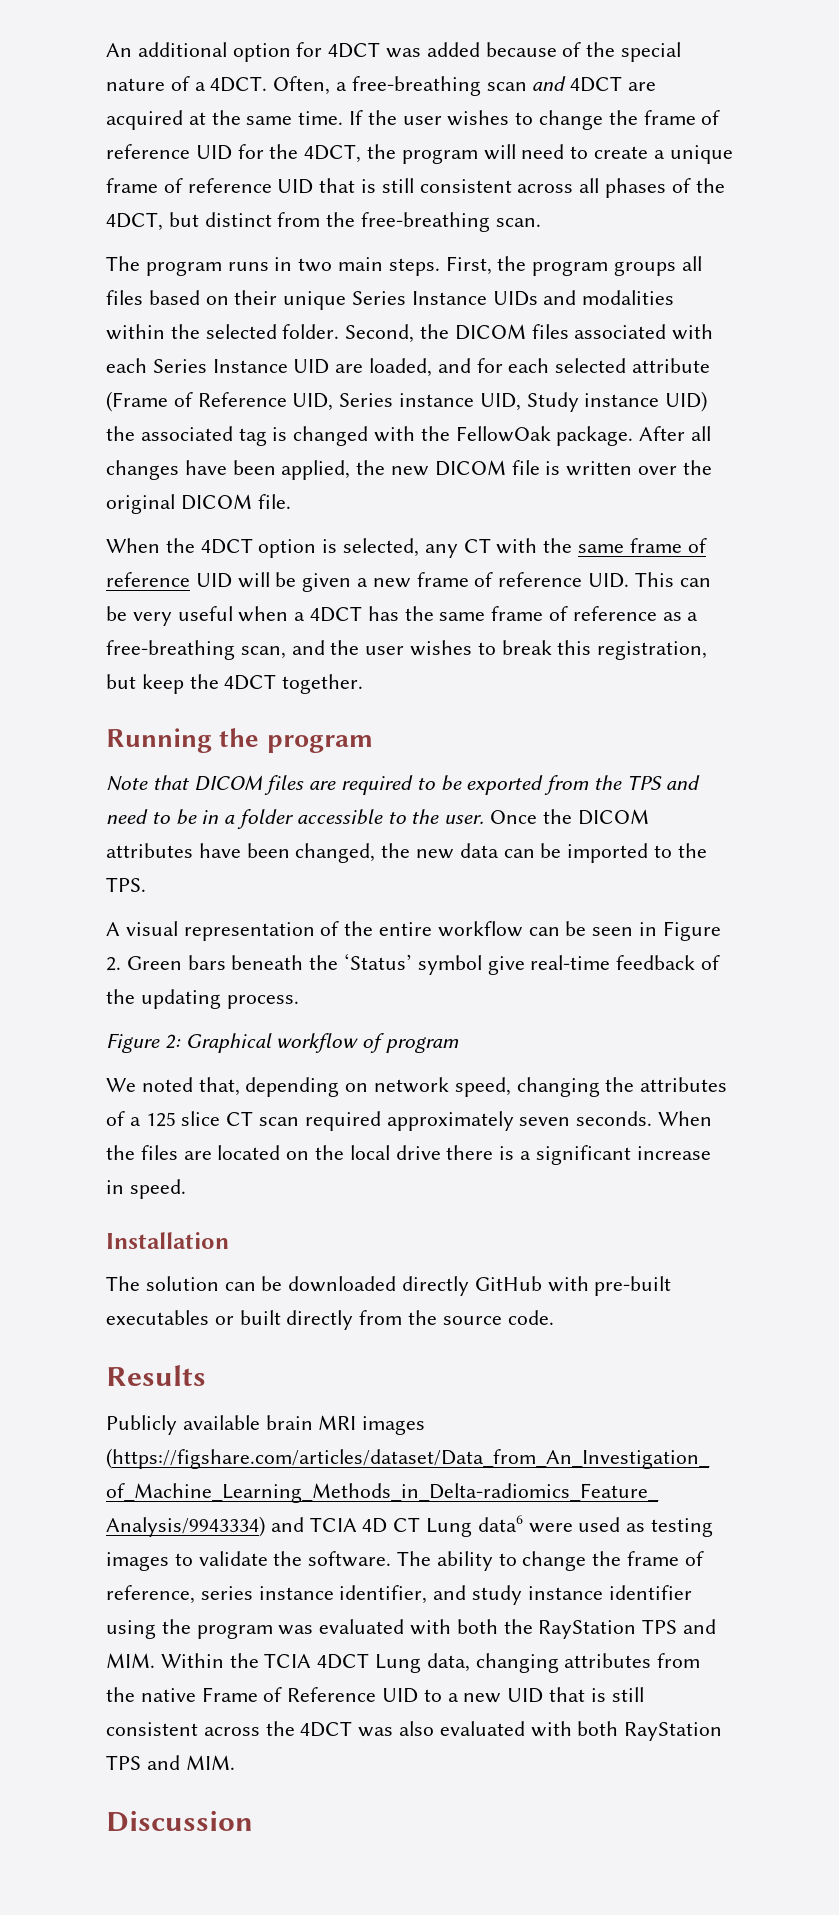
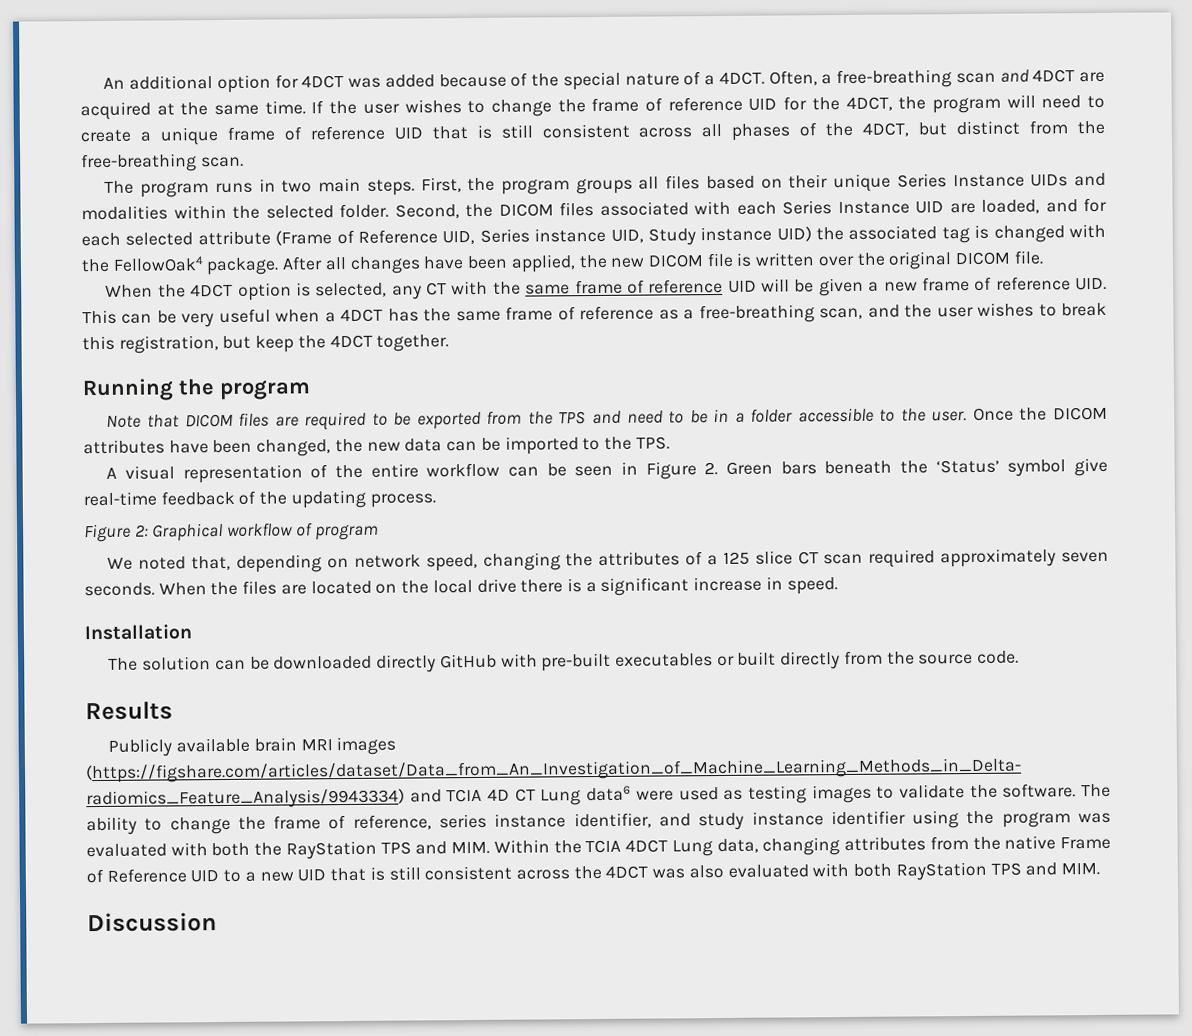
[455,426,551,442] FellowOak -> [112,256,204,272] FellowOak4

